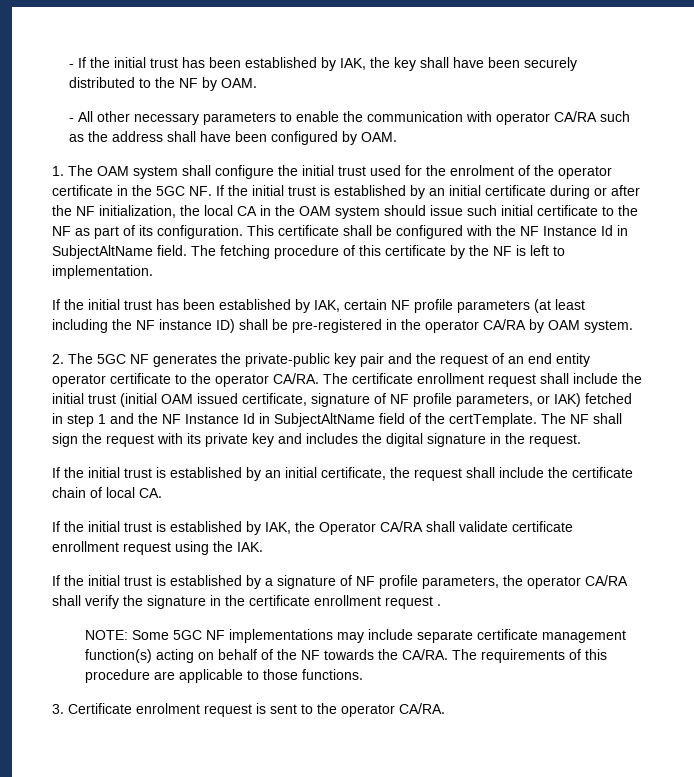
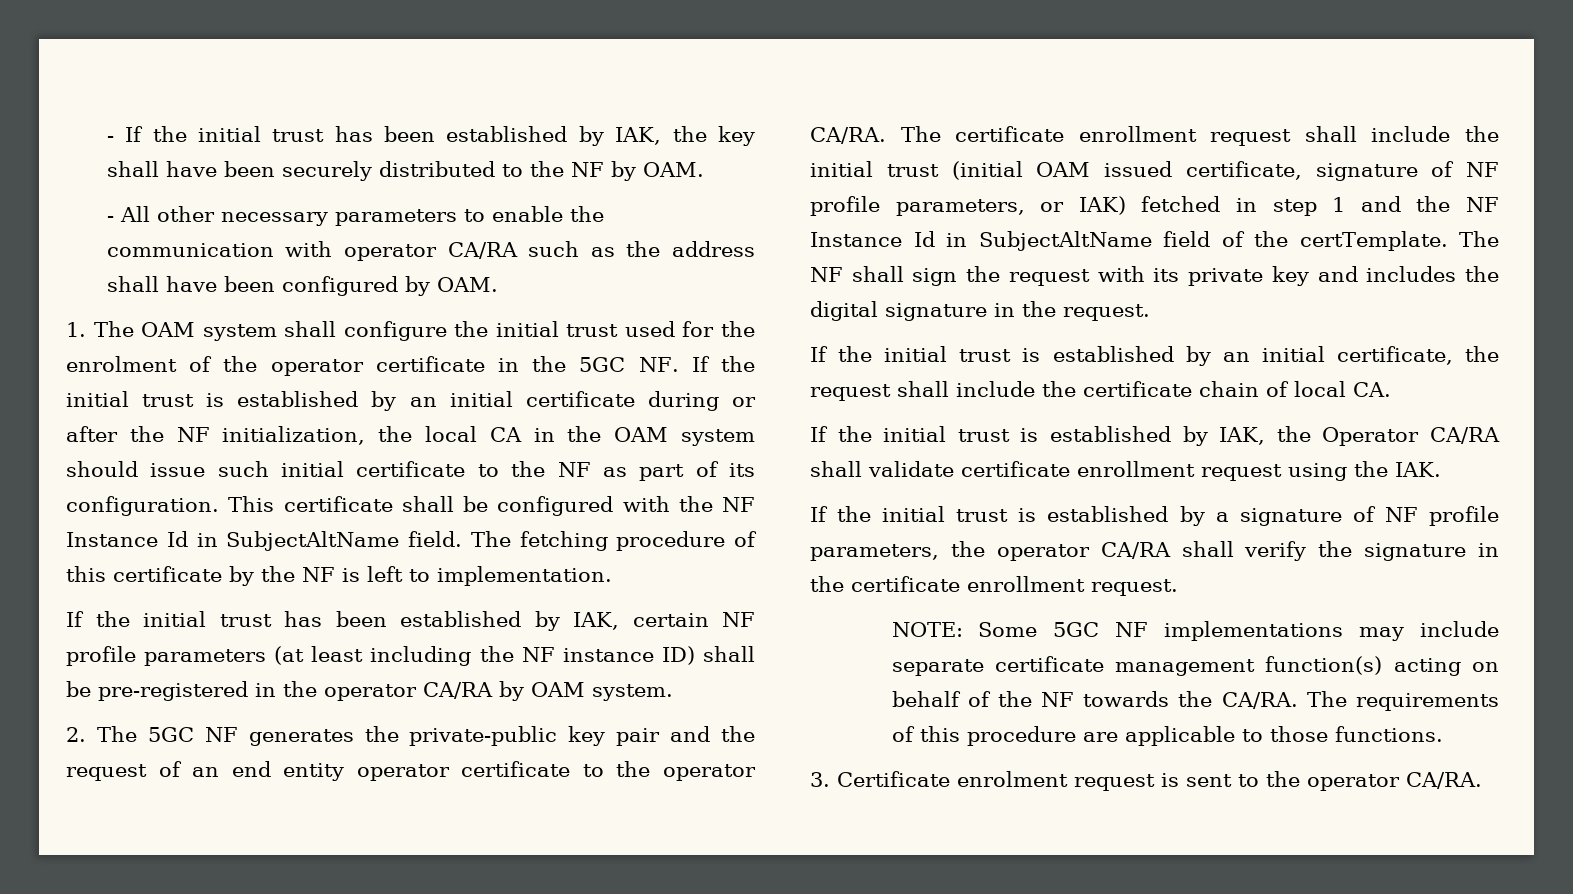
[385,596,441,609] request . -> [1091,579,1178,596] request.

